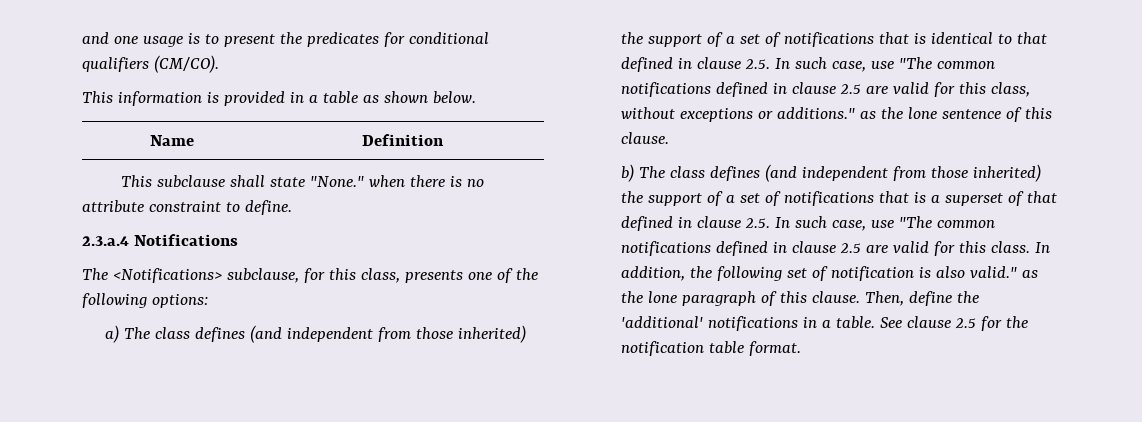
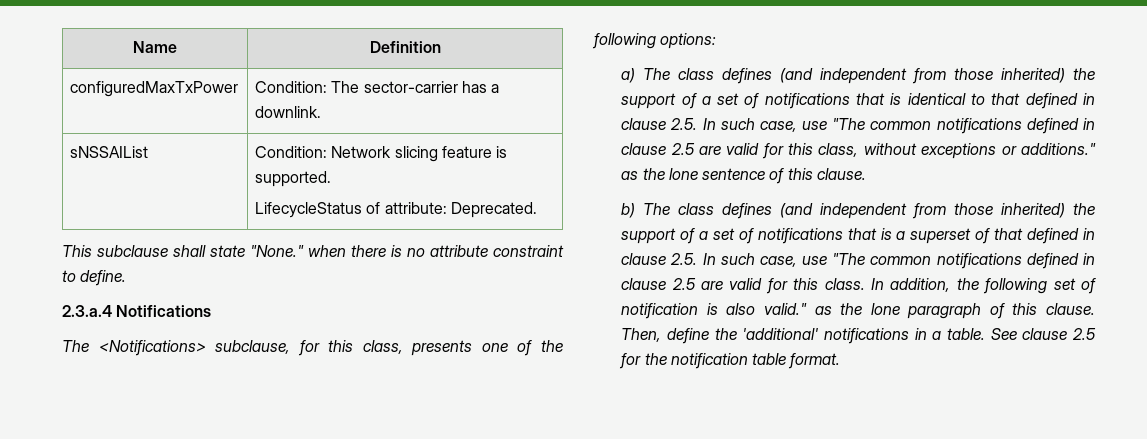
[82,32,489,47] [82,55,219,73] [82,91,476,106] [150,135,194,146] [362,134,444,146] and one usage is to present the predicates for conditional qualifiers (CM/CO). // This information is provided in a table as shown below. // Name | Definition -> [133,41,177,53] [369,41,441,53] [70,81,239,97] [255,81,500,93] [255,106,322,118] [70,146,149,158] [255,146,508,162] [255,171,332,187] [255,202,538,218] Name | Definition // configuredMaxTxPower | Condition: The sector-carrier has a downlink. // sNSSAIList | Condition: Network slicing feature is supported. // LifecycleStatus of attribute: Deprecated.

